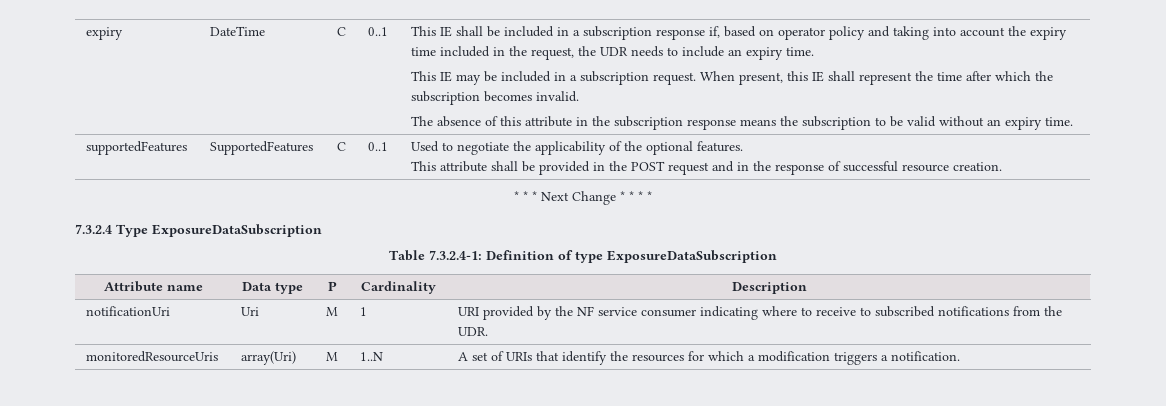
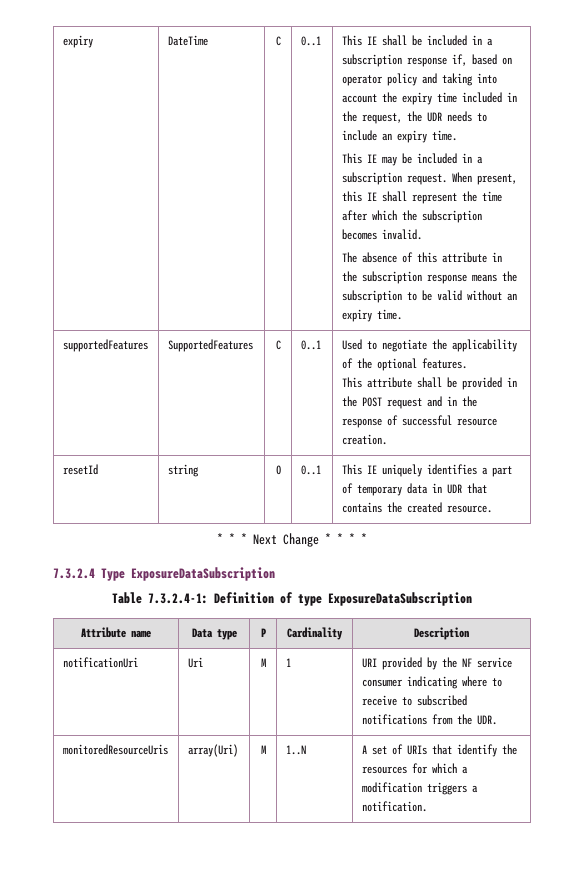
(1003, 166) none -> [62,464,98,475] [167,464,199,477] [275,465,281,475] [300,465,321,475] [341,464,512,477] [341,483,487,496] [341,502,492,513] // resetId | string | O | 0..1 | This IE uniquely identifies a part of temporary data in UDR that contains the created resource.

